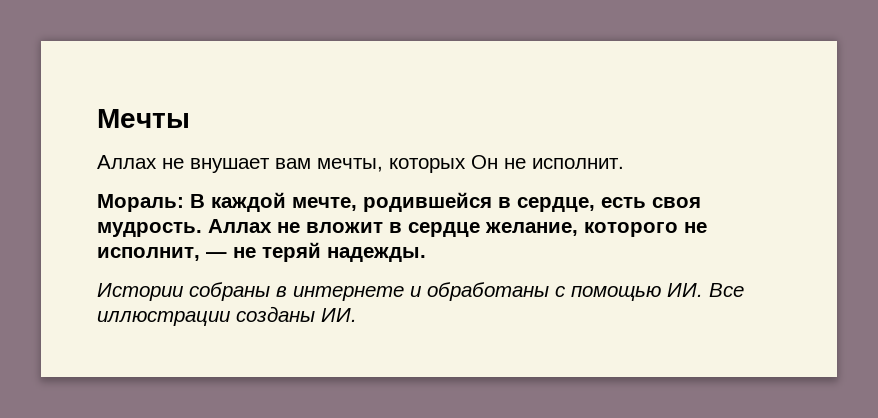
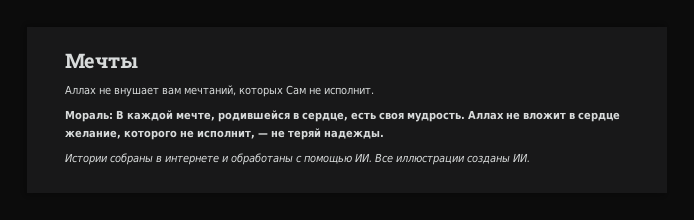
[317,155,498,173] мечты, которых Он -> [184,85,306,97] мечтаний, которых Сам

